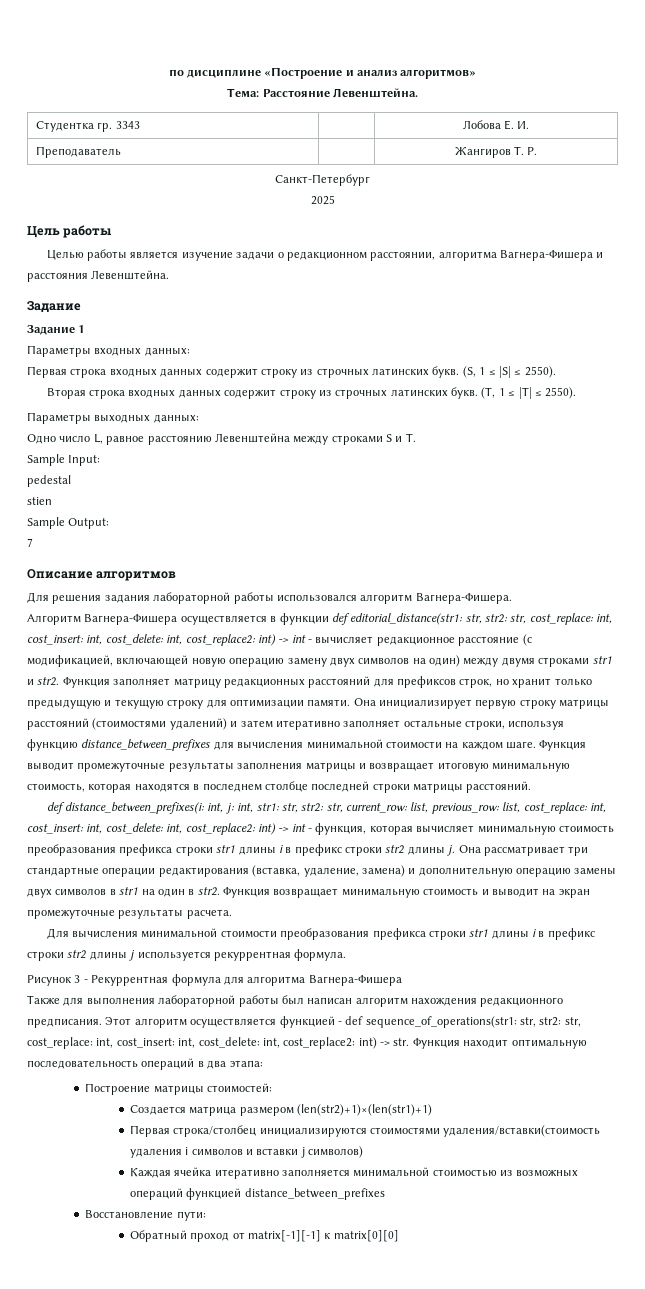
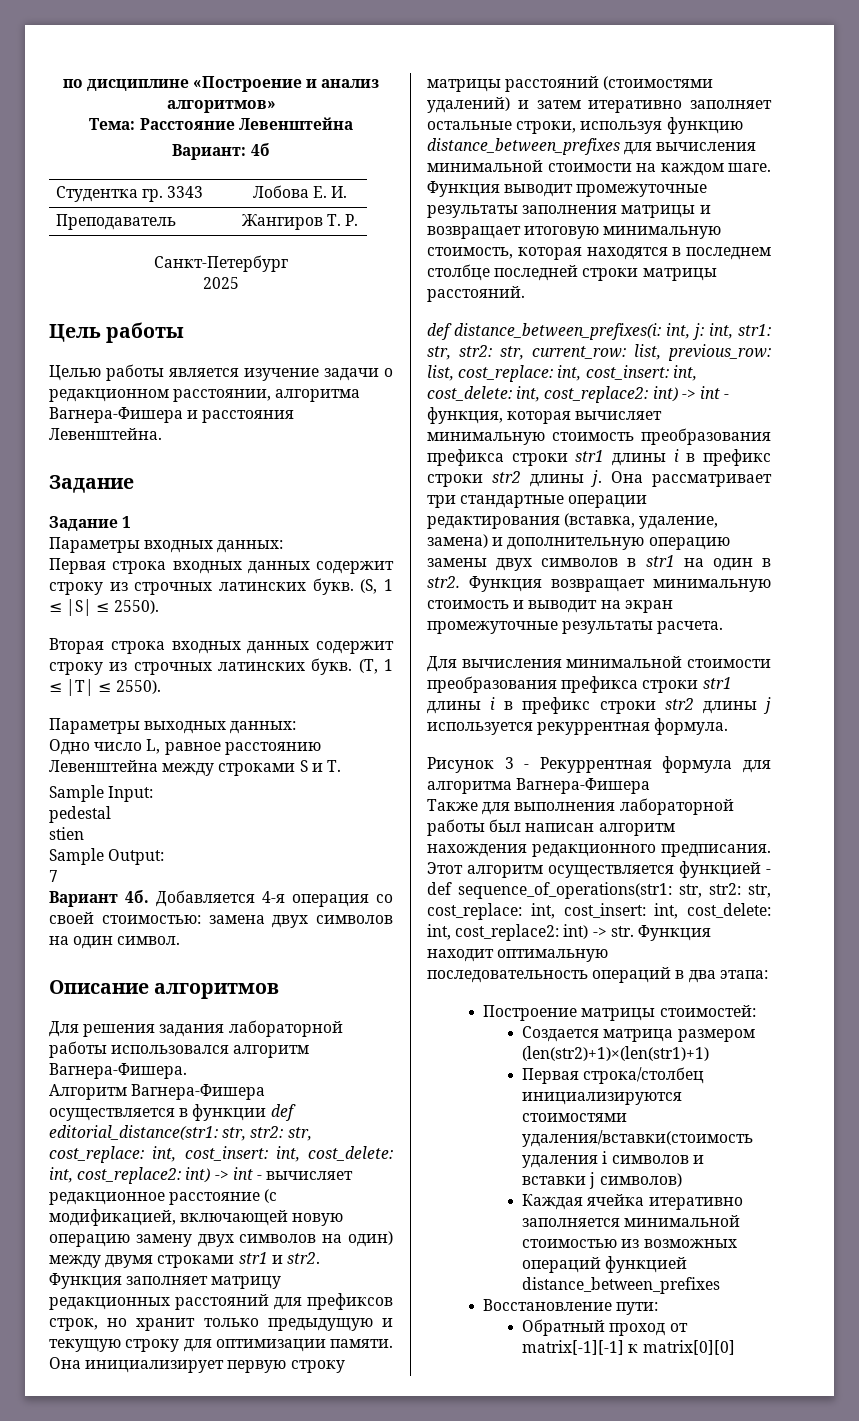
[332,88,418,98] Левенштейна. -> [238,117,353,130] [172,143,270,160] Левенштейна // Вариант: 4б
(33, 542) none -> [49,890,393,907] [49,912,393,928] [49,936,181,949] // Вариант 4б. Добавляется 4-я операция со своей стоимостью: замена двух символов на один символ.

